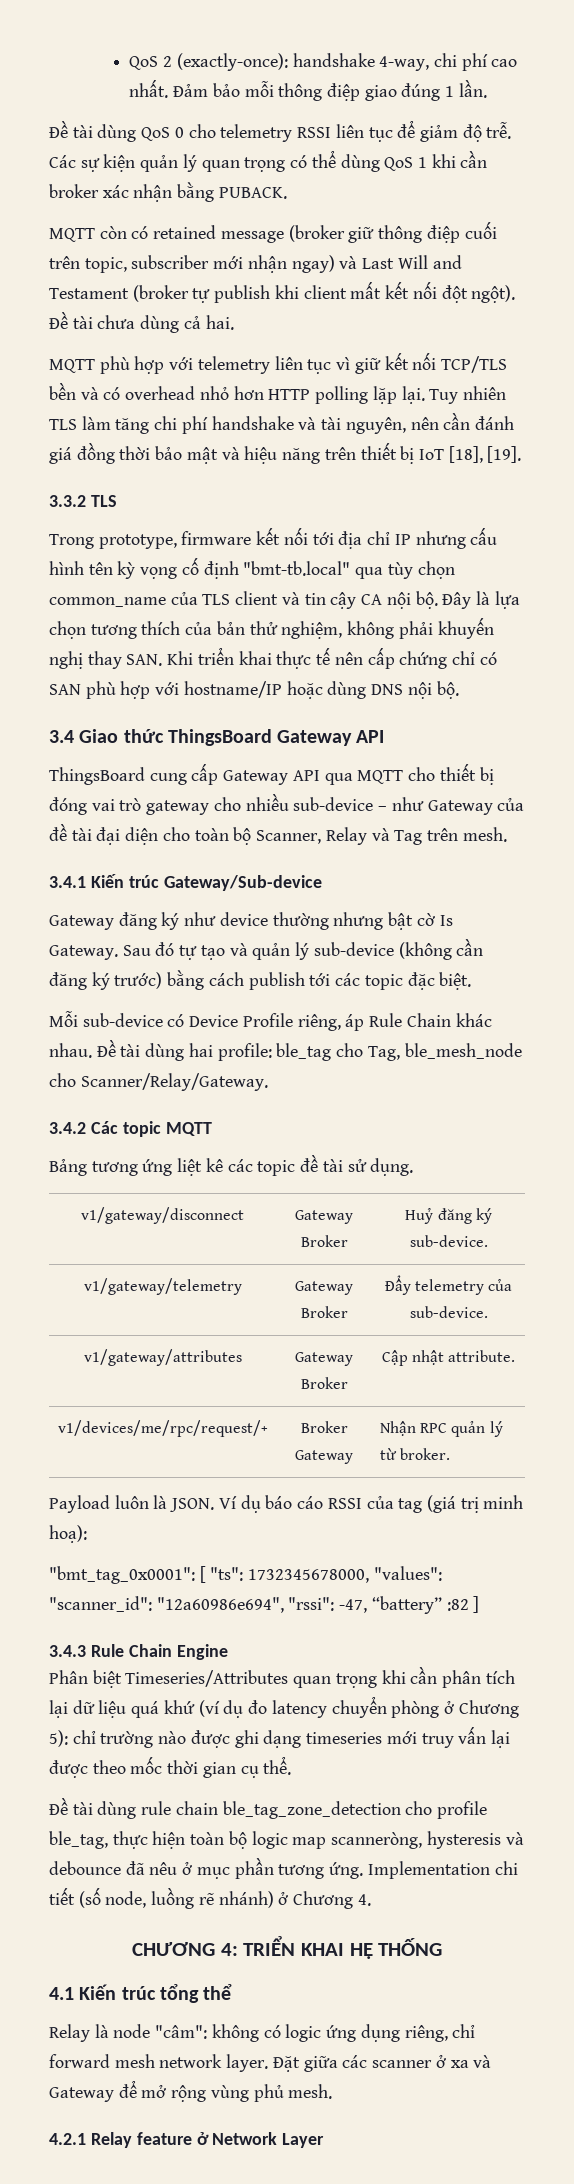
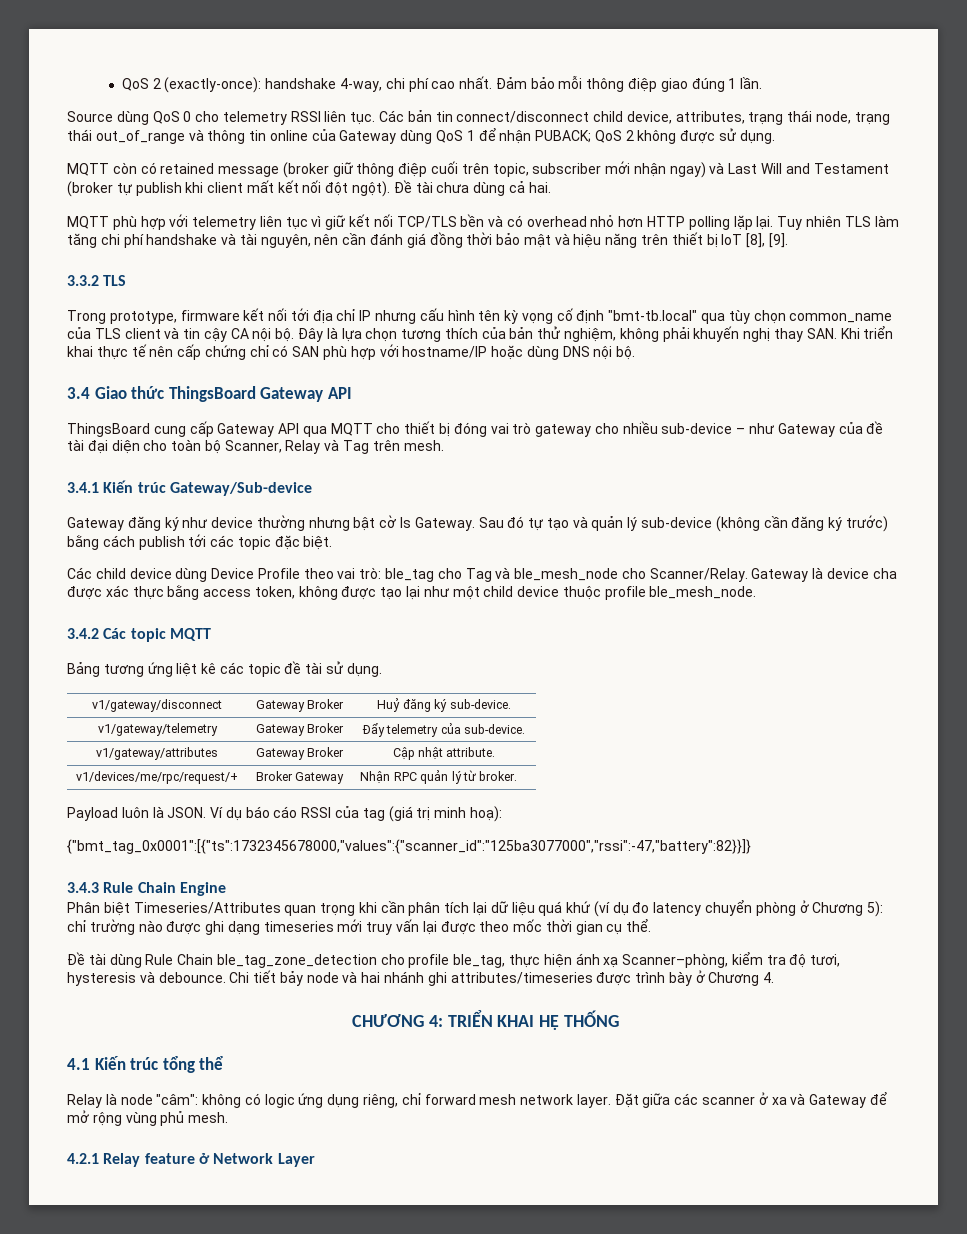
[49,120,93,138] Đề tài -> [67,111,113,122] Source
[368,120,512,142] [49,150,488,172] [49,182,287,202] tục để giảm độ trễ. Các sự kiện quản lý quan trọng có thể dùng QoS 1 khi cần broker xác nhận bằng PUBACK. -> [350,110,890,125] [67,128,775,144] tục. Các bản tin connect/disconnect child device, attributes, trạng thái node, trạng thái out_of_range và thông tin online của Gateway dùng QoS 1 để nhận PUBACK; QoS 2 không được sử dụng.
[448,446,522,463] [18], [19]. -> [746,233,788,248] [8], [9].
[49,1010,492,1031] [49,1039,522,1061] [49,1073,268,1091] Mỗi sub-device có Device Profile riêng, áp Rule Chain khác nhau. Đề tài dùng hai profile: ble_tag cho Tag, ble_mesh_node cho Scanner/Relay/Gateway. -> [67,567,897,582] [67,585,757,600] Các child device dùng Device Profile theo vai trò: ble_tag cho Tag và ble_mesh_node cho Scanner/Relay. Gateway là device cha được xác thực bằng access token, không được tạo lại như một child device thuộc profile ble_mesh_node.
[49,1566,442,1584] [49,1596,480,1614] "bmt_tag_0x0001": [ "ts": 1732345678000, "values": "scanner_id": "12a60986e694", "rssi": -47, “battery” :82 ] -> [67,839,751,854] {"bmt_tag_0x0001":[{"ts":1732345678000,"values":{"scanner_id":"125ba3077000","rssi":-47,"battery":82}}]}
[141,1801,218,1815] rule chain -> [145,954,214,965] Rule Chain
[190,1831,524,1849] [49,1857,518,1879] [49,1887,274,1909] toàn bộ logic map scanneròng, hysteresis và debounce đã nêu ở mục phần tương ứng. Implementation chi tiết (số node, luồng rẽ nhánh) -> [575,952,841,968] [67,970,692,986] ánh xạ Scanner–phòng, kiểm tra độ tươi, hysteresis và debounce. Chi tiết bảy node và hai nhánh ghi attributes/timeseries được trình bày

